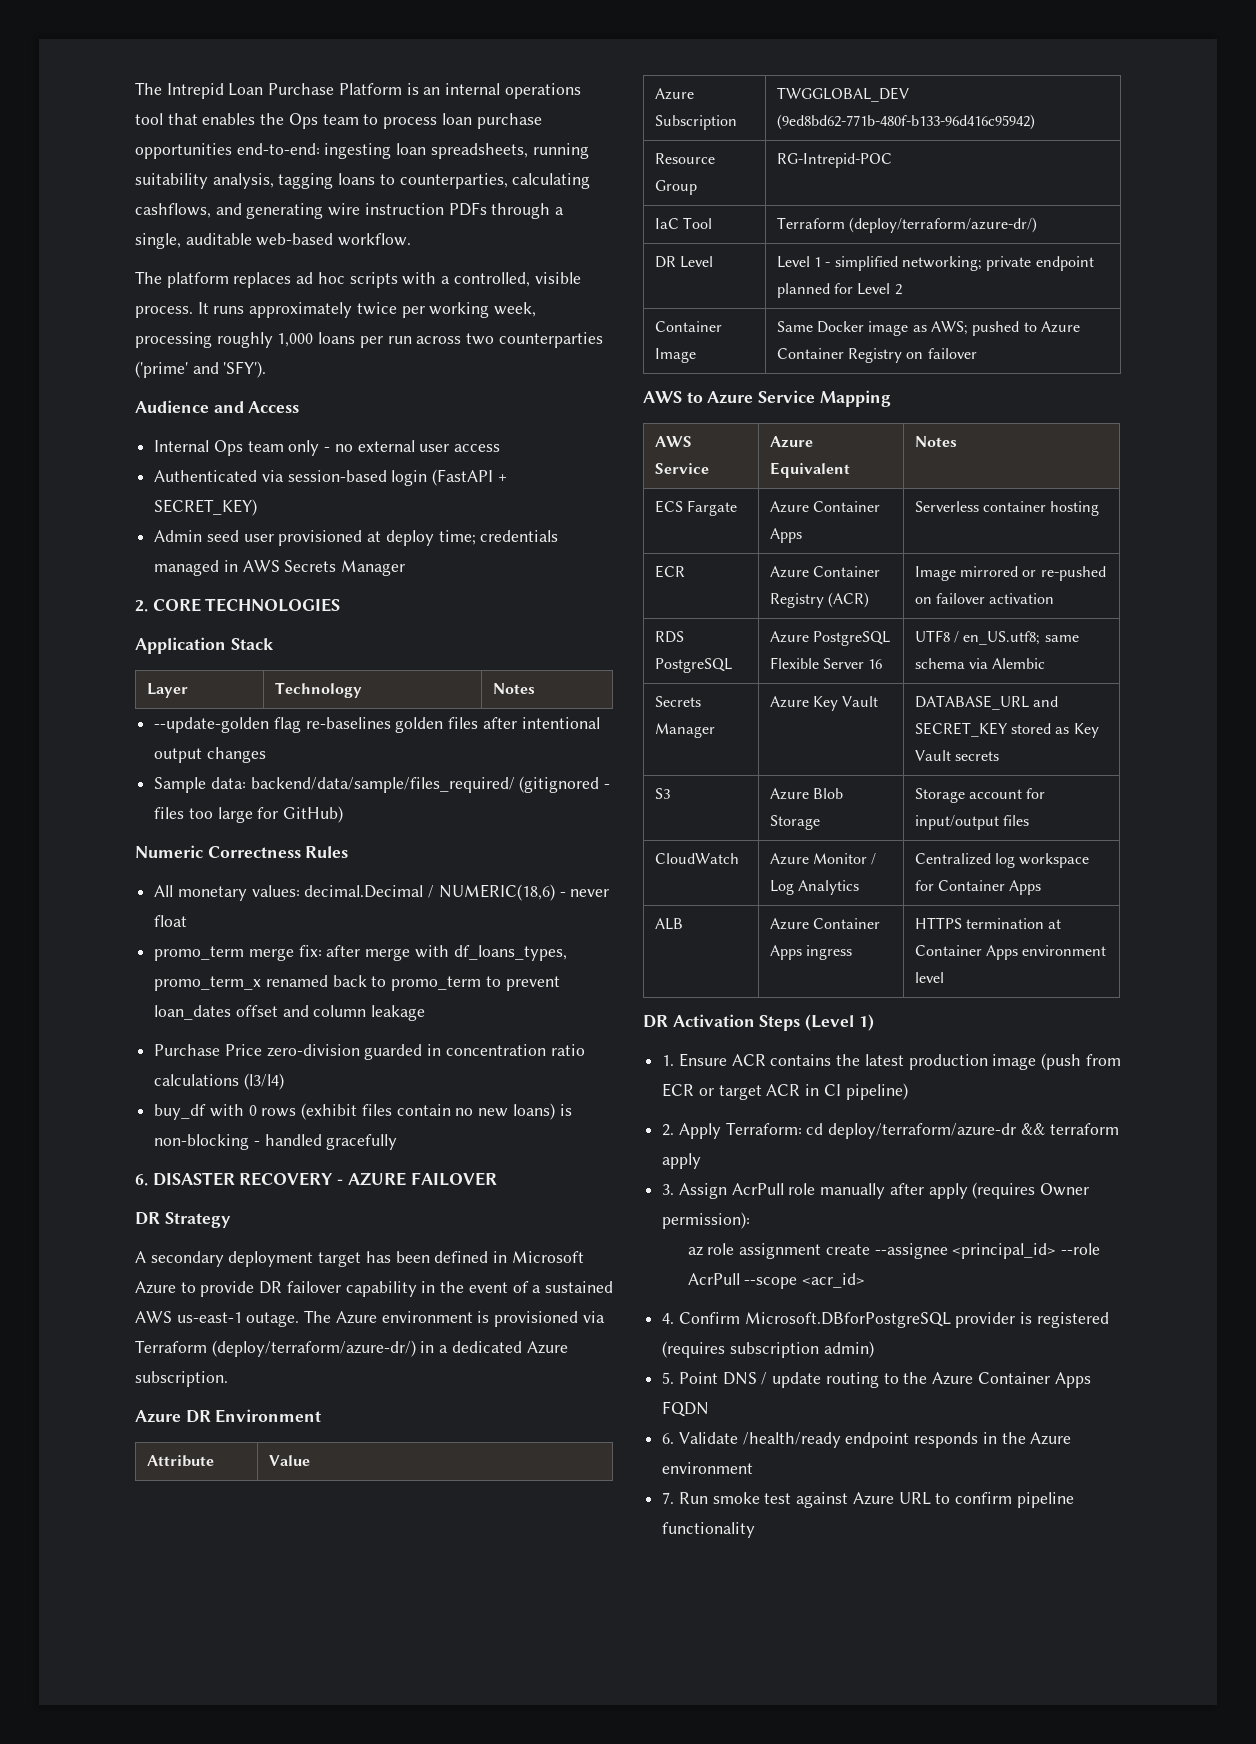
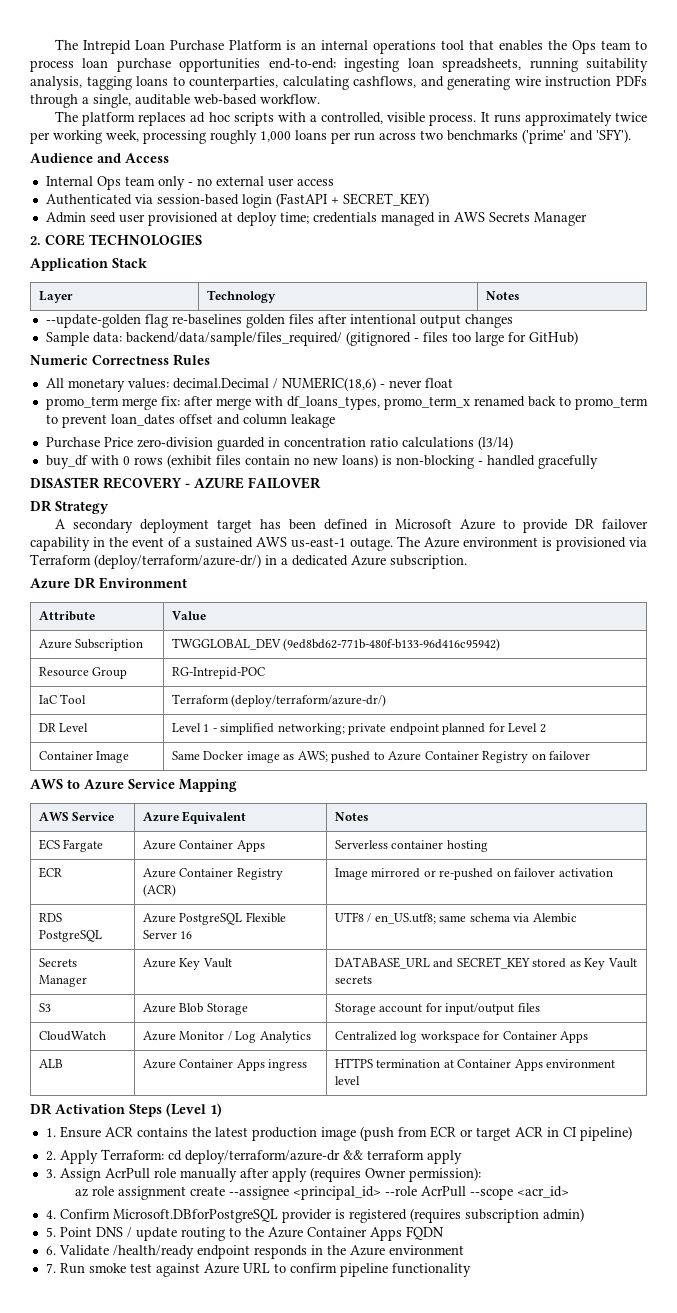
[498,332,603,348] counterparties -> [447,130,518,141] benchmarks
[135,1174,148,1186] 6. -> (598, 462) none

